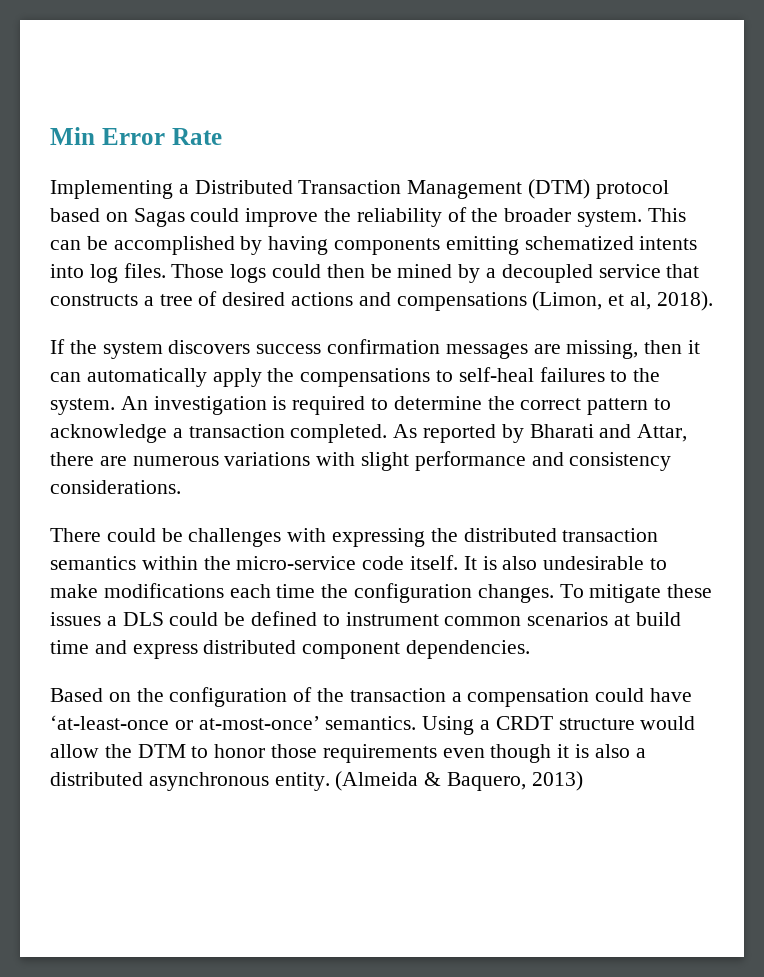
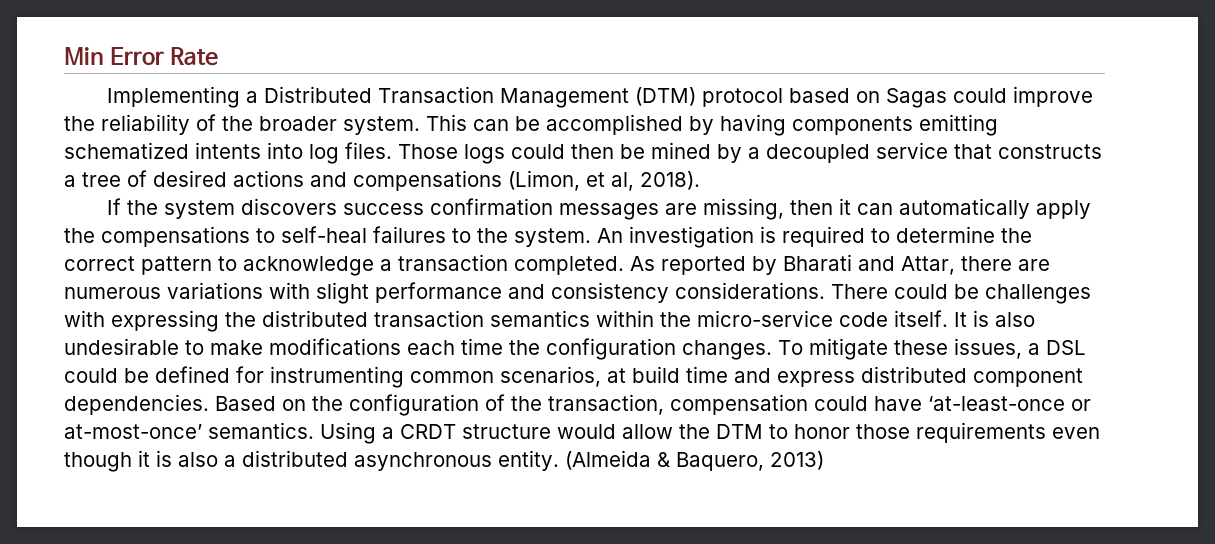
(181, 487) // -> (825, 290) none
[50,611,609,626] issues a DLS could be defined to instrument common scenarios -> [954,338,1086,359] [64,366,601,388] issues, a DSL could be defined for instrumenting common scenarios,
(531, 649) // -> (209, 404) none
[349,688,462,702] transaction a -> [548,394,664,415] transaction,

